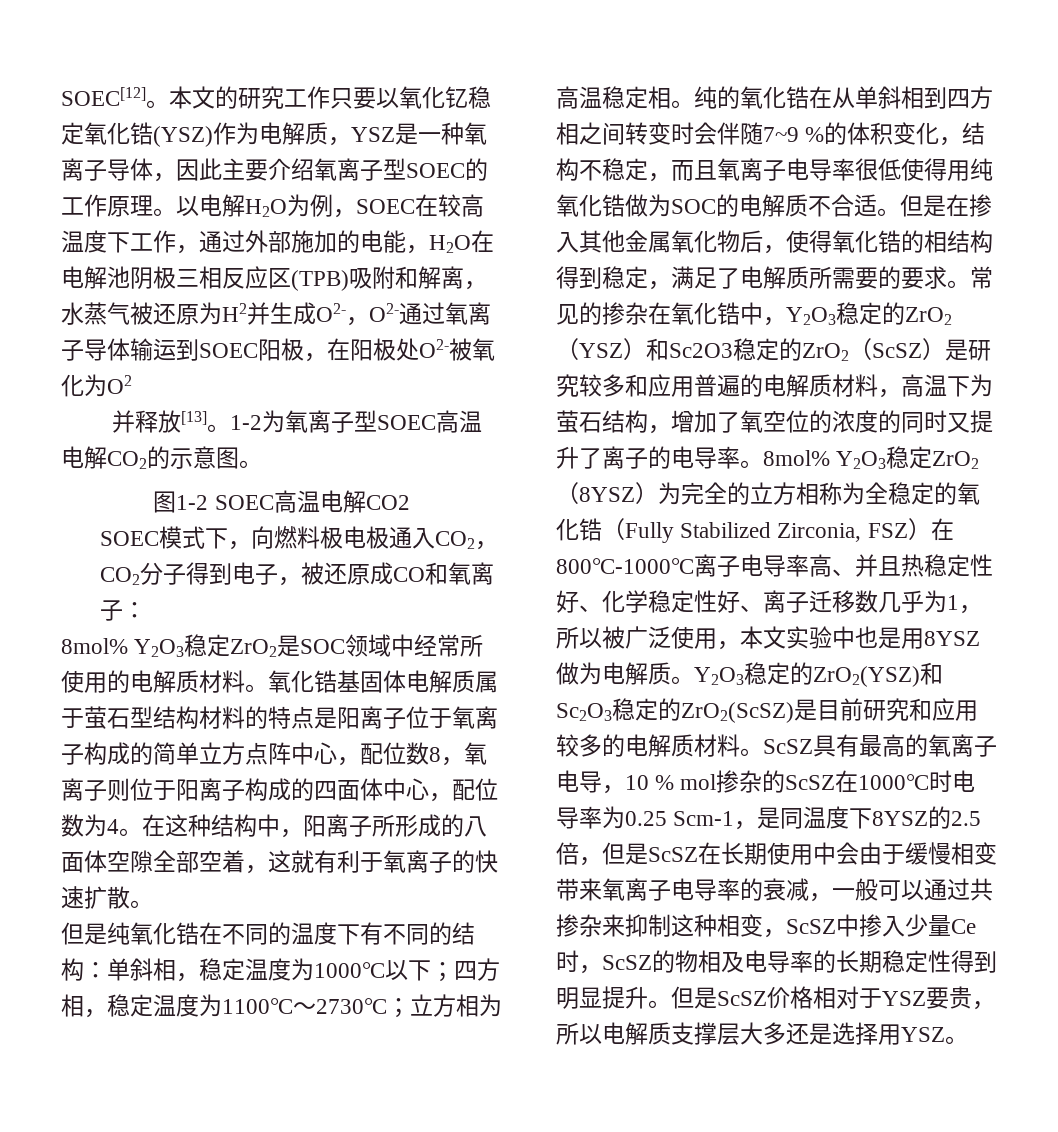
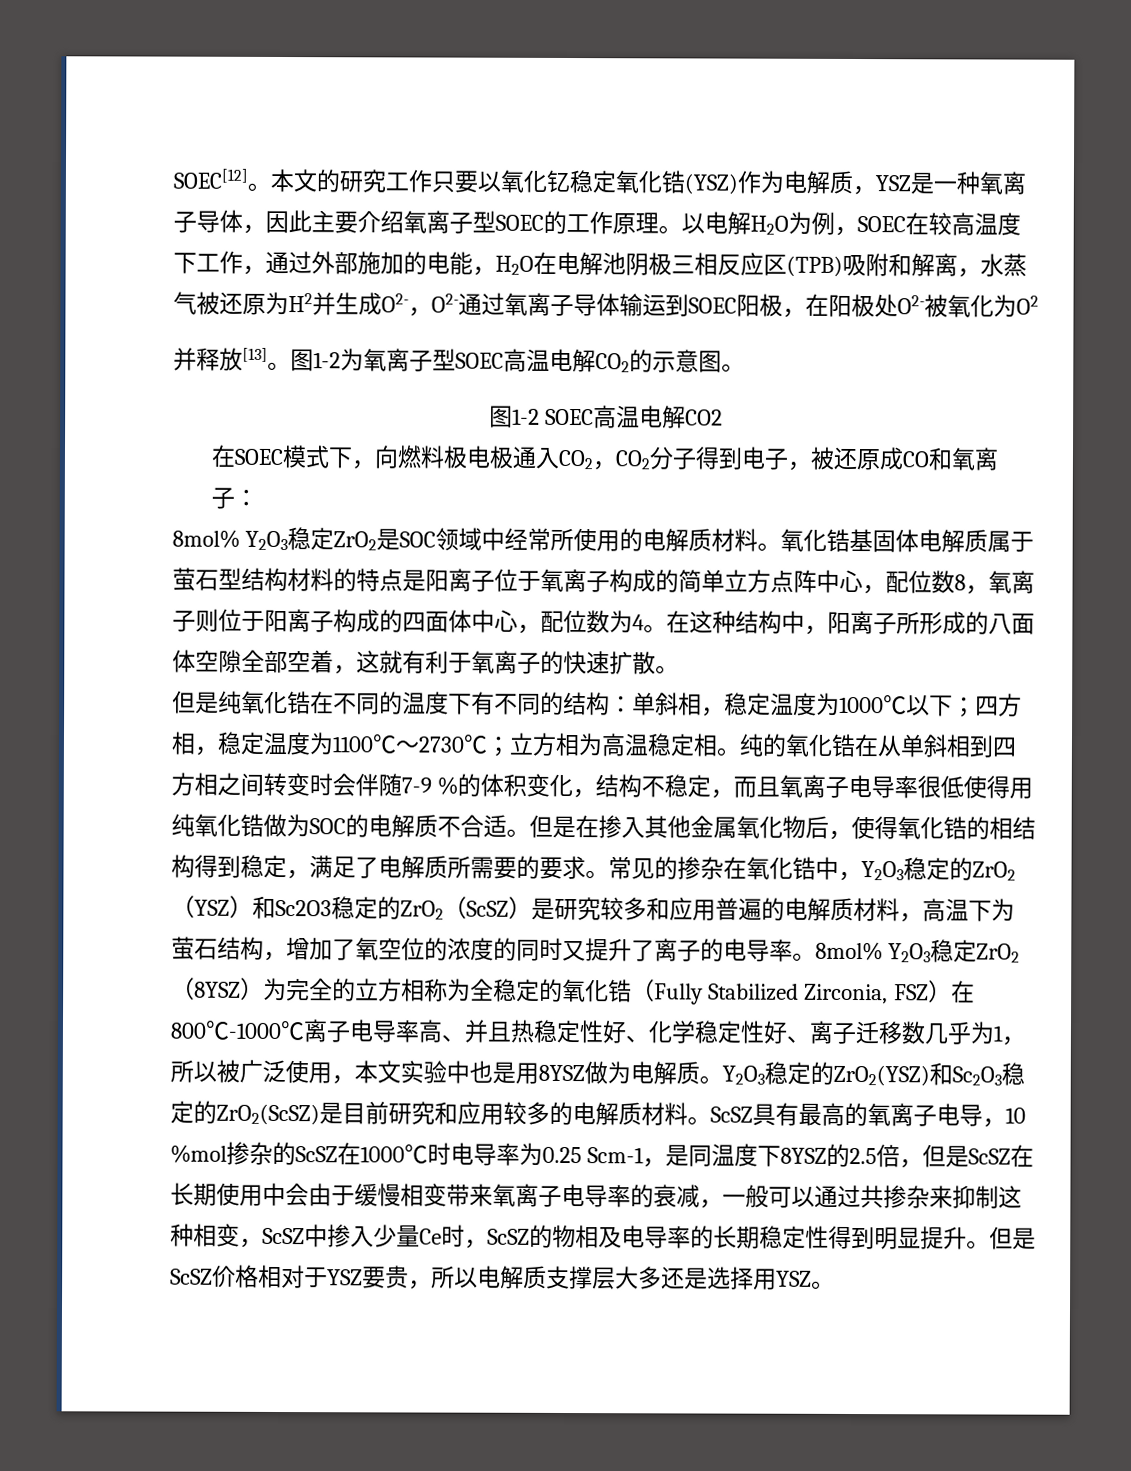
(230, 428) none -> [290,349,314,372] 图
(410, 502) none -> [210,444,236,468] 在
[763,127,799,142] 7~9 -> [401,777,432,794] 7-9
[655,774,717,790] % mol -> [170,1144,227,1163] %mol

